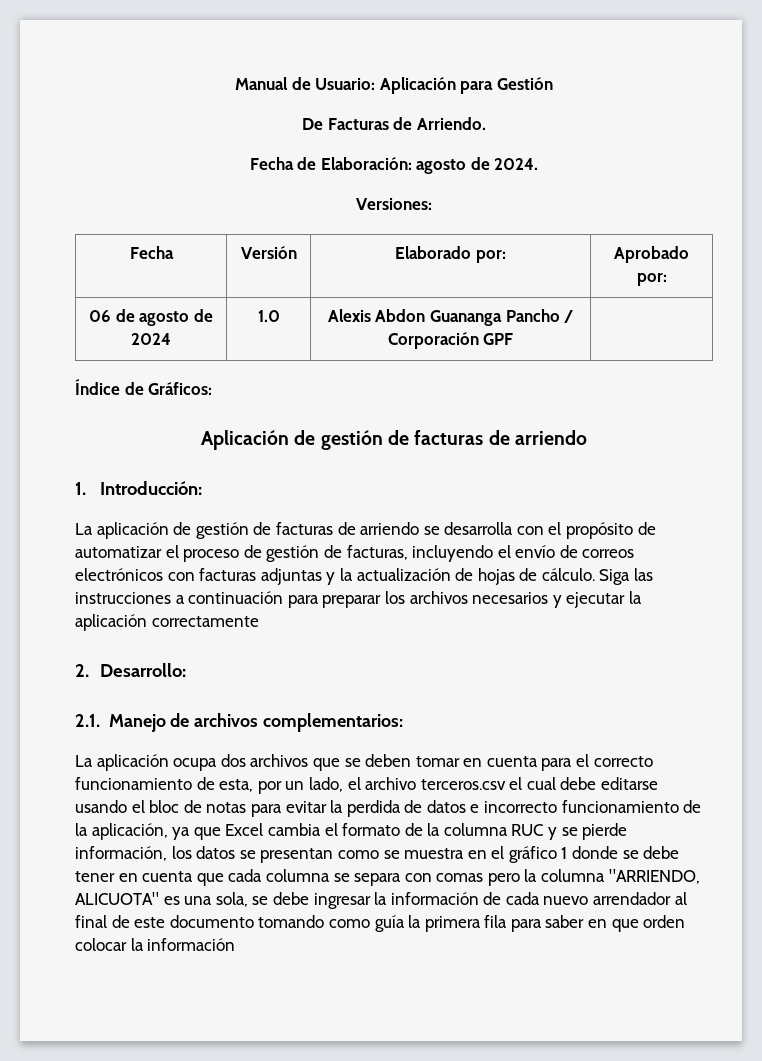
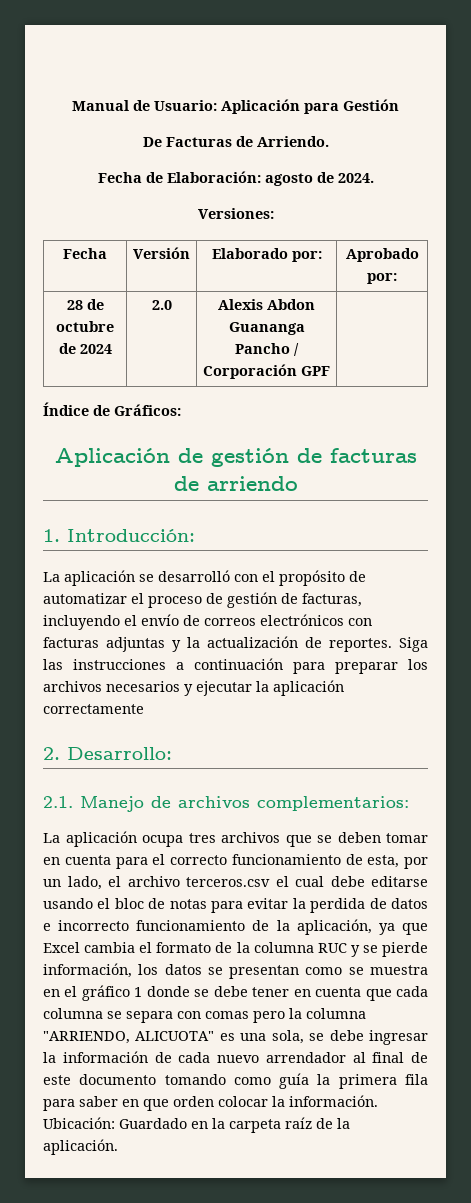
[89,309,190,326] 06 de agosto -> [66,299,104,310] [56,321,114,332] 28 de octubre
[257,310,280,322] 1.0 -> [151,300,172,310] 2.0
[173,522,514,539] de gestión de facturas de arriendo se desarrolla -> [139,570,230,582] se desarrolló
[477,568,595,585] hojas de cálculo. -> [329,638,392,652] reportes.
[220,754,246,767] dos -> [188,833,216,843] tres
[147,938,236,951] información -> [289,1095,378,1107] [43,1117,350,1133] [43,1139,118,1155] información. Ubicación: Guardado en la carpeta raíz de la aplicación.

